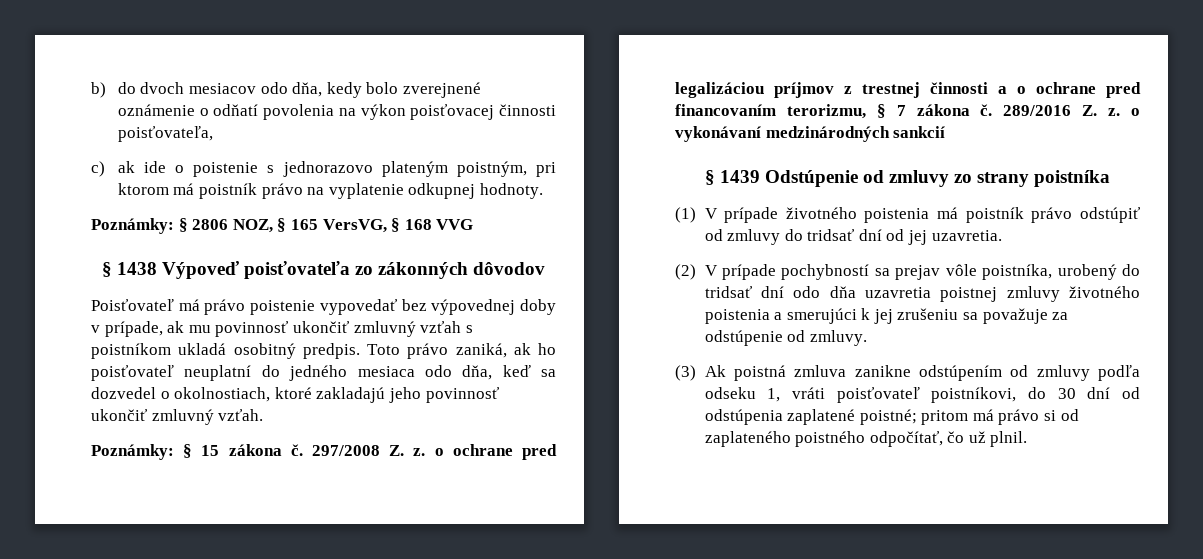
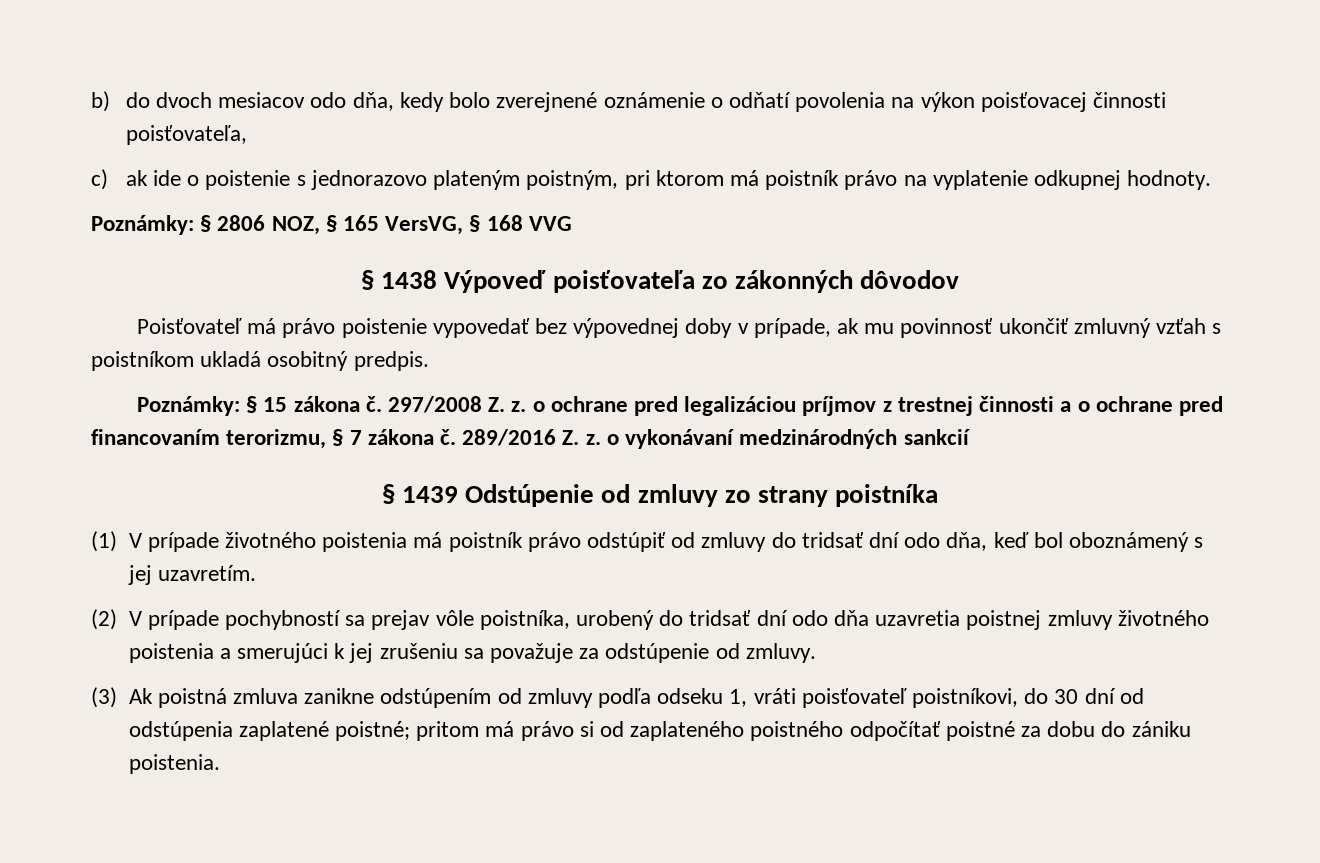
[367,343,556,359] [91,365,556,381] [91,387,499,403] [91,409,264,425] Toto právo zaniká, ak ho poisťovateľ neuplatní do jedného mesiaca odo dňa, keď sa dozvedel o okolnostiach, ktoré zakladajú jeho povinnosť ukončiť zmluvný vzťah. -> (429, 361) none
[886,229,1002,245] od jej uzavretia. -> [904,532,1204,552] [127,565,256,585] odo dňa, keď bol oboznámený s jej uzavretím.
[869,431,1028,447] odpočítať, čo už plnil. -> [849,721,1191,741] [128,754,220,774] odpočítať poistné za dobu do zániku poistenia.

